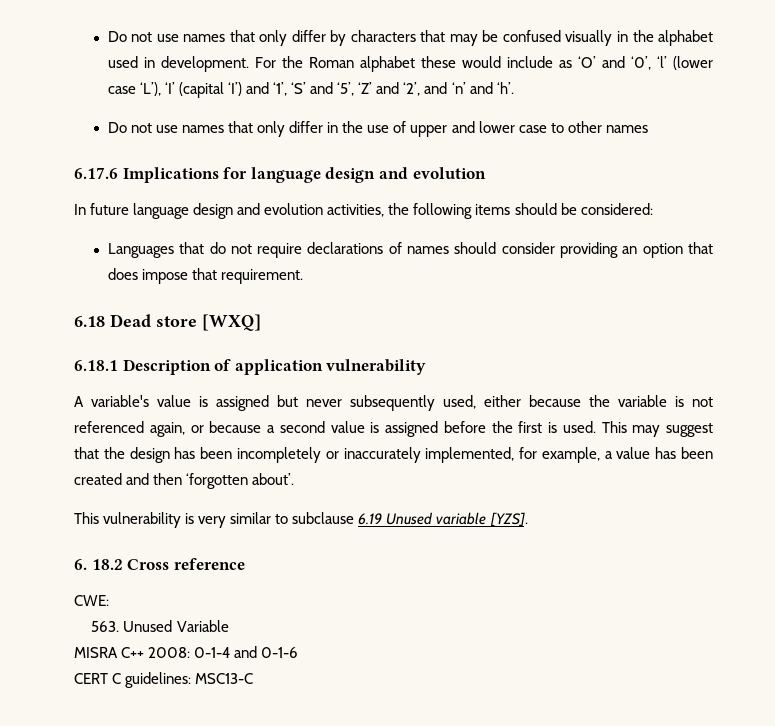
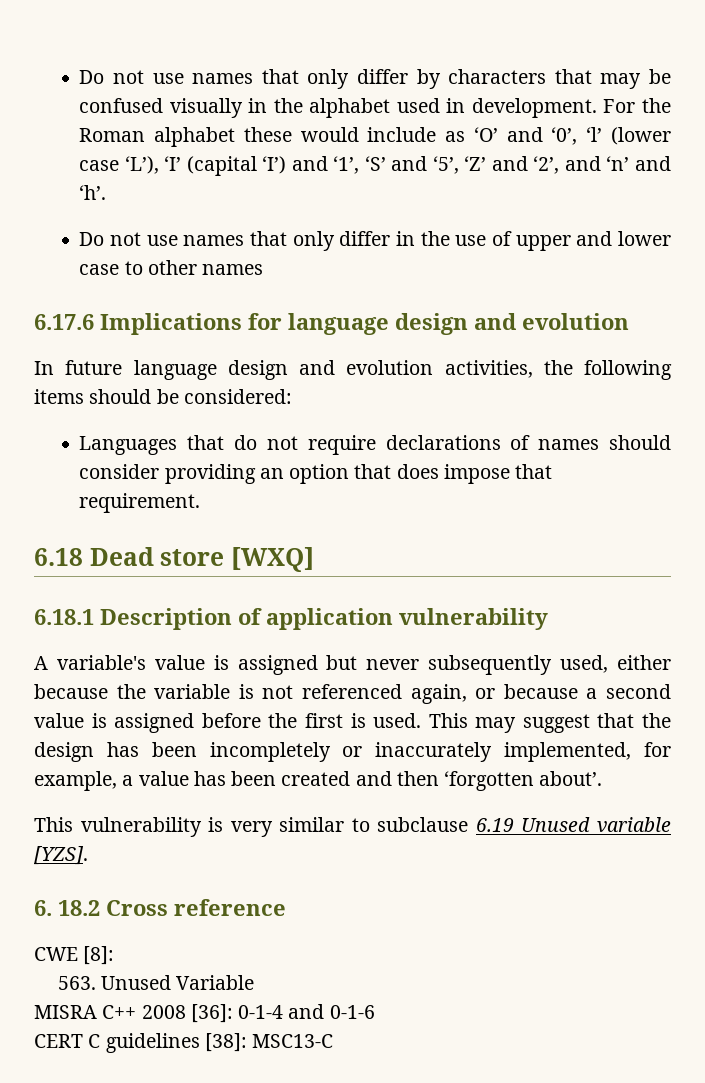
[74,595,109,606] CWE: -> [34,946,115,965] CWE [8]:
[148,647,191,658] 2008: -> [141,1004,233,1023] 2008 [36]:
[125,672,192,688] guidelines: -> [105,1033,247,1053] guidelines [38]:

